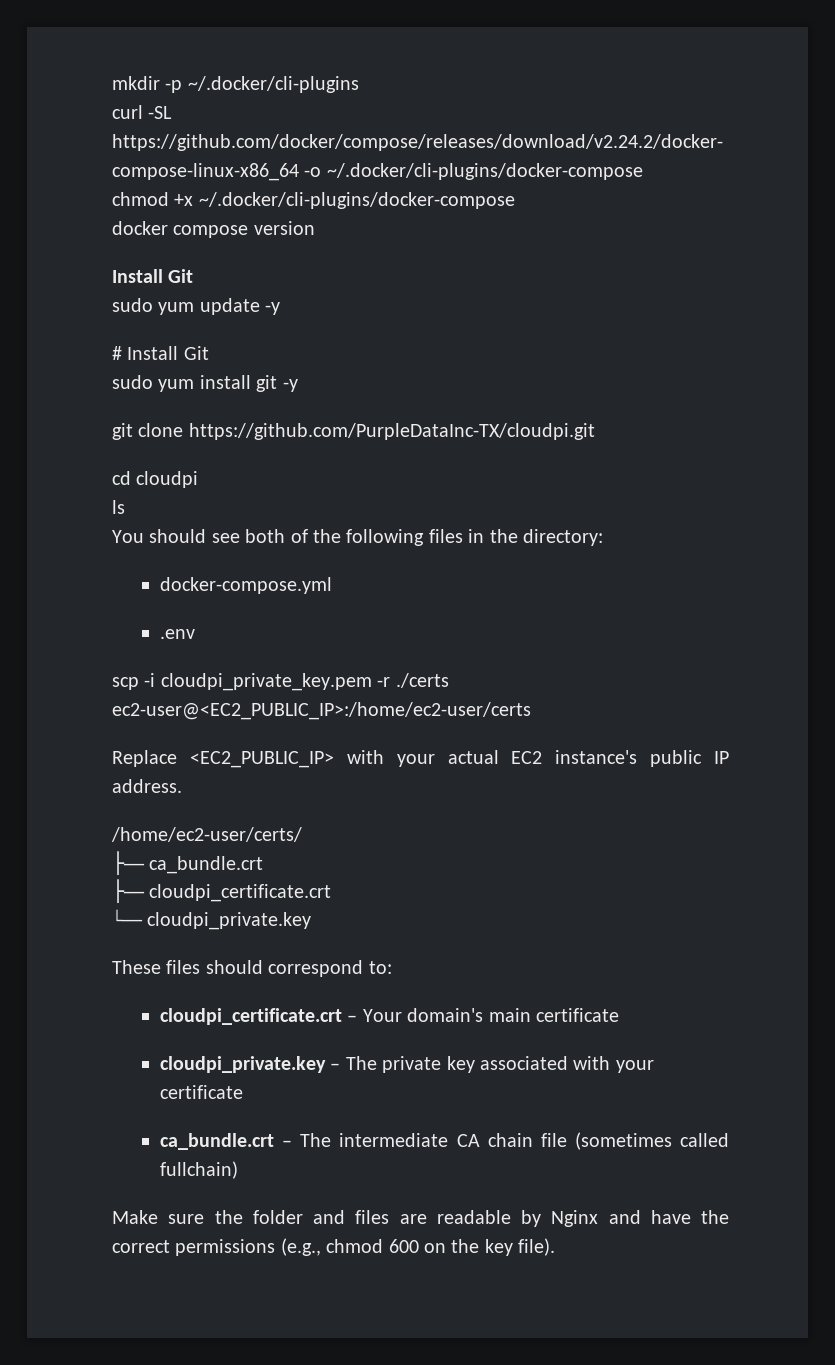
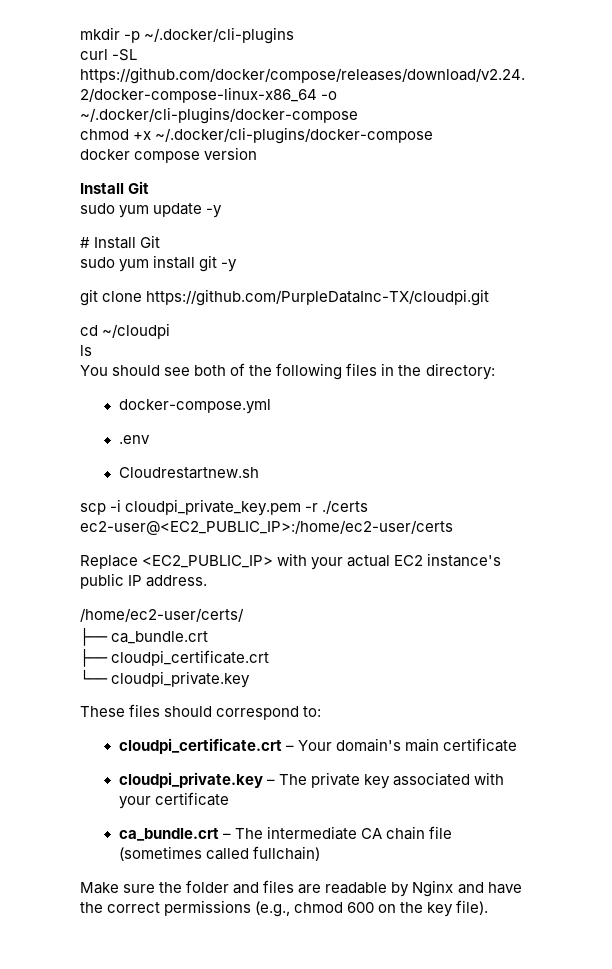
[136,471,199,488] cloudpi -> [102,323,171,339] ~/cloudpi
(195, 634) none -> [118,467,259,479] // Cloudrestartnew.sh

